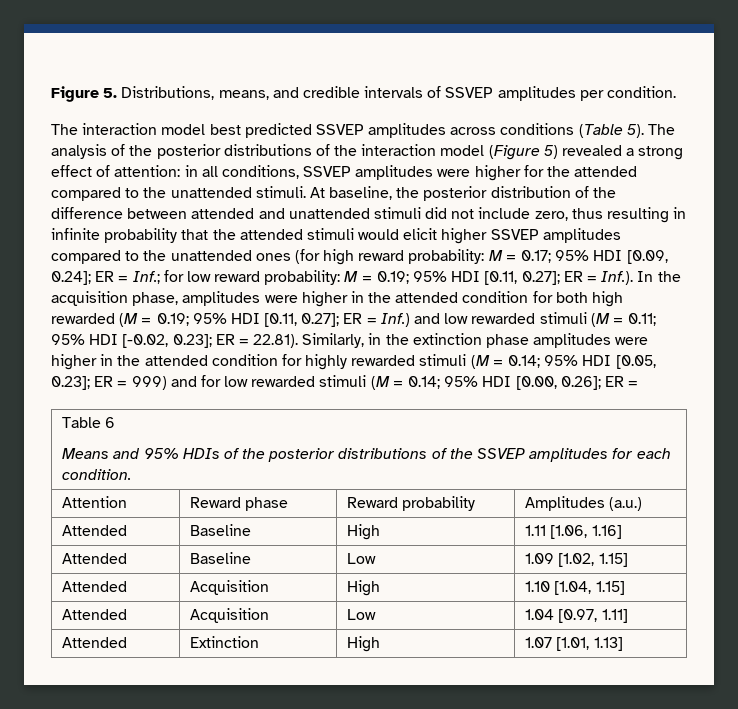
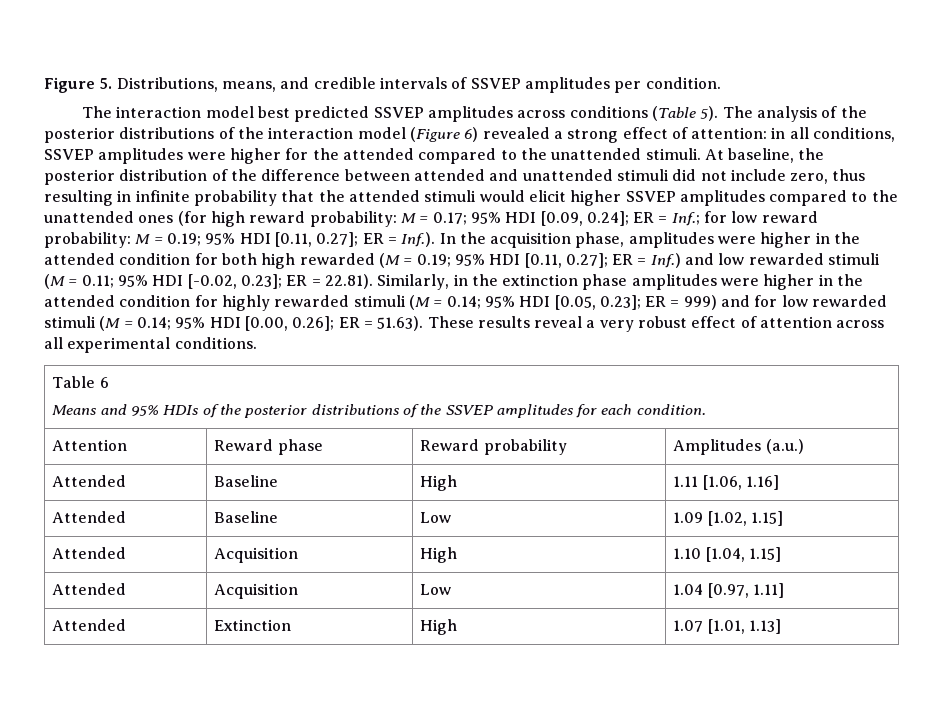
[543,145,558,159] 5) -> [464,127,479,142] 6)
(639, 384) none -> [377,316,885,332] [44,337,257,353] 51.63). These results reveal a very robust effect of attention across all experimental conditions.

